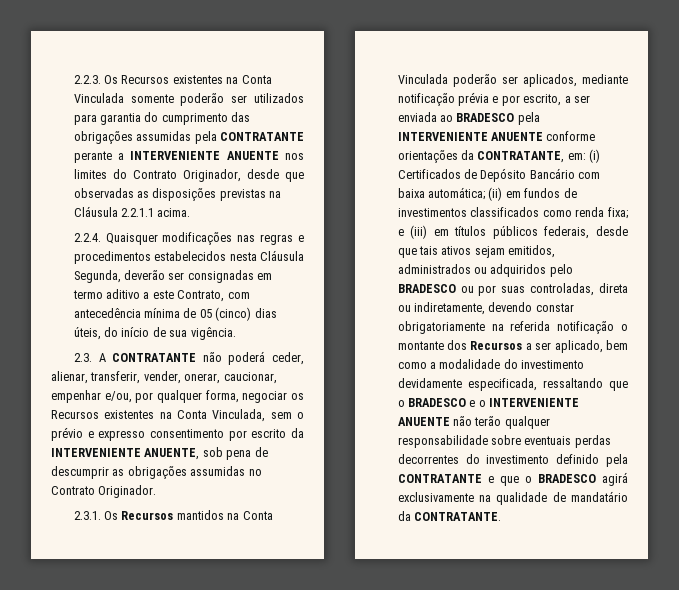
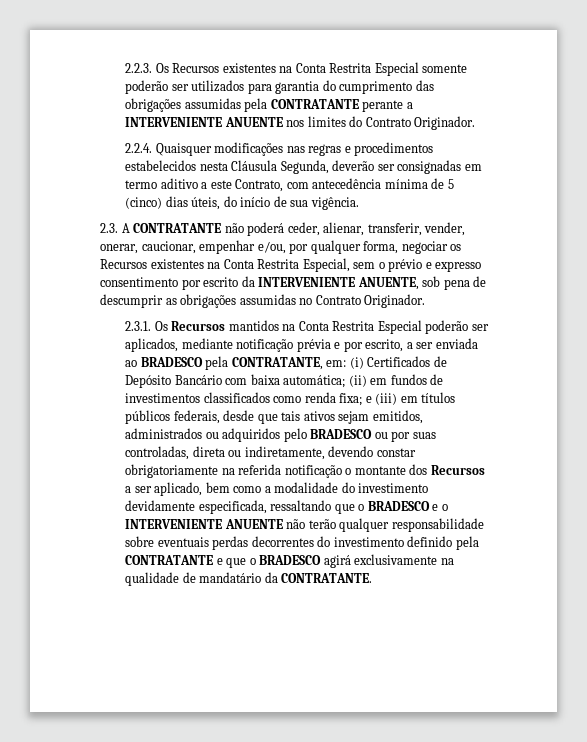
[73,93,124,103] Vinculada -> [329,62,419,76] Restrita Especial
[182,169,304,182] [73,188,282,201] [73,206,191,217] Originador, desde que observadas as disposições previstas na Cláusula 2.2.1.1 acima. -> [414,116,476,130] Originador.
[199,309,212,318] 05 -> [447,179,454,189] 5
[212,409,266,422] Vinculada, -> [257,258,350,272] Restrita Especial,
[397,74,448,84] Vinculada -> [332,320,422,334] Restrita Especial
[397,131,596,141] [397,150,475,163] INTERVENIENTE ANUENTE conforme orientações da -> (229, 363) none

